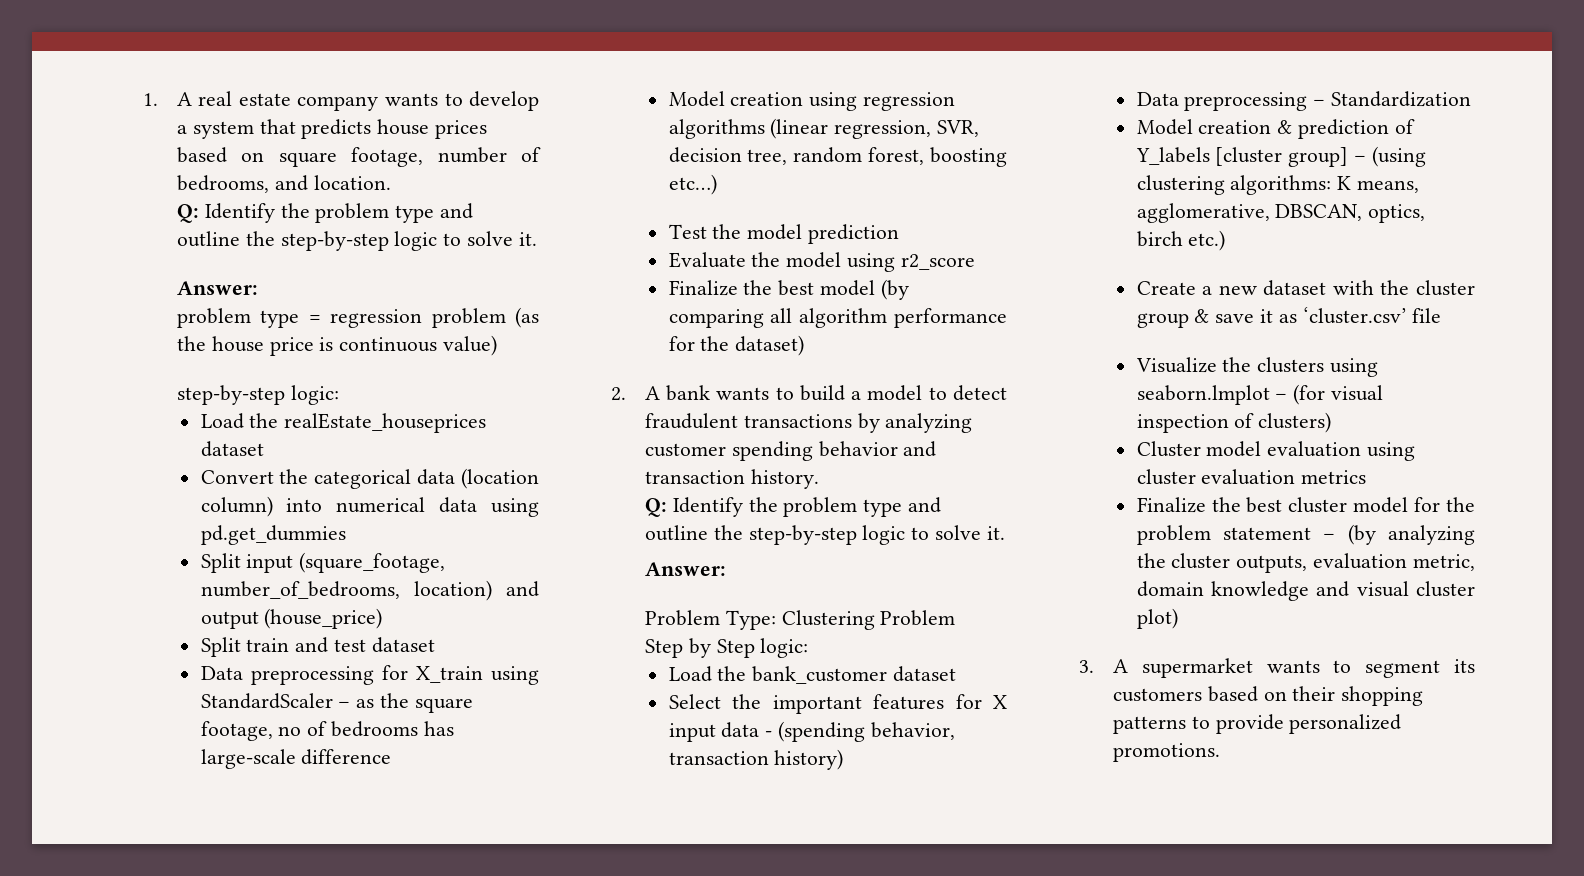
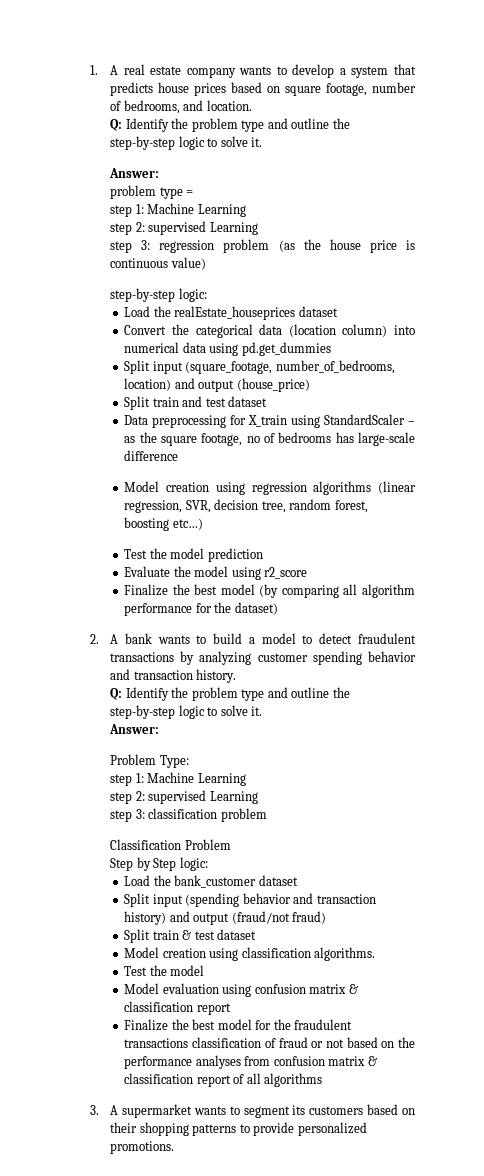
(321, 319) none -> [110,203,246,217] [110,221,258,235] [110,240,151,253] // step 1: Machine Learning // step 2: supervised Learning // step 3:
[781,610,875,630] Clustering -> [110,772,246,786] [110,790,258,804] [110,808,267,822] [110,839,182,850] // step 1: Machine Learning // step 2: supervised Learning // step 3: classification problem // Classification
[668,694,1007,714] [668,721,955,742] [668,749,844,770] [1136,91,1472,111] [1136,119,1415,139] [1135,146,1426,167] [1136,175,1420,195] [1136,203,1426,223] [1136,230,1226,251] [1136,280,1475,296] [1136,307,1442,328] [1135,357,1379,377] [1136,384,1384,405] [1136,412,1332,433] [1136,441,1416,461] [1136,469,1367,485] [1136,497,1348,513] Select the important features for X input data - (spending behavior, transaction history) // Data preprocessing – Standardization // Model creation & prediction of Y_labels [cluster group] – (using clustering algorithms: K means, agglomerative, DBSCAN, optics, birch etc.) // Create a new dataset with the cluster group & save it as ‘cluster.csv’ file // Visualize the clusters using seaborn.lmplot – (for visual inspection of clusters) // Cluster model evaluation using cluster evaluation metrics // Finalize the best cluster -> [124,893,376,907] [124,911,327,925] [124,929,257,943] [124,947,376,961] [124,965,205,976] [124,983,358,997] [124,1001,231,1015] [124,1019,216,1031] Split input (spending behavior and transaction history) and output (fraud/not fraud) // Split train & test dataset // Model creation using classification algorithms. // Test the model // Model evaluation using confusion matrix & classification report // Finalize the best
[1136,524,1475,545] [1136,553,1475,573] [1136,581,1475,601] [1136,608,1178,629] problem statement – (by analyzing the cluster outputs, evaluation metric, domain knowledge and visual cluster plot) -> [294,1019,353,1030] [124,1037,416,1048] [124,1055,377,1069] [124,1073,323,1087] fraudulent transactions classification of fraud or not based on the performance analyses from confusion matrix & classification report of all algorithms

